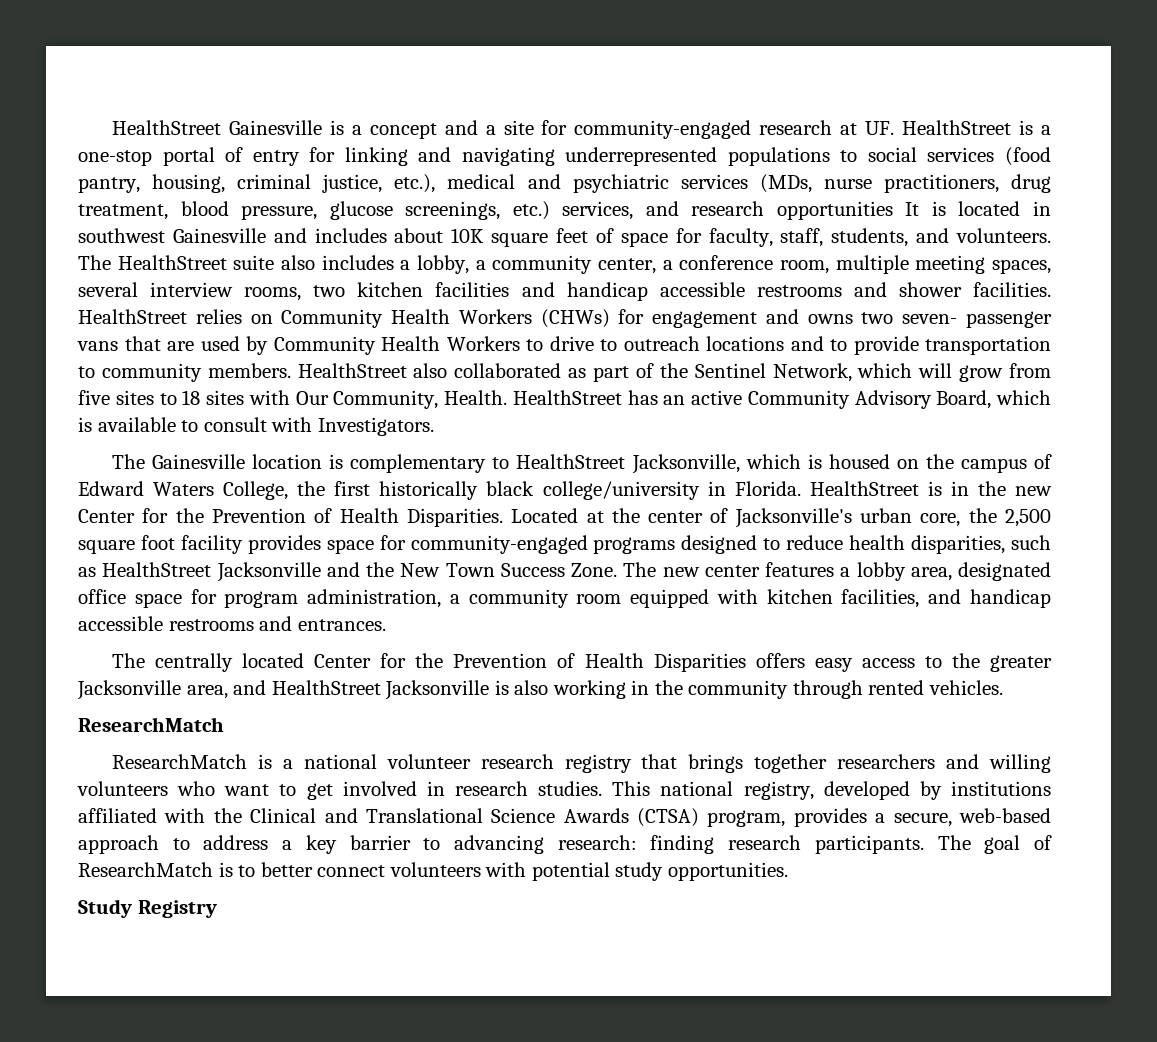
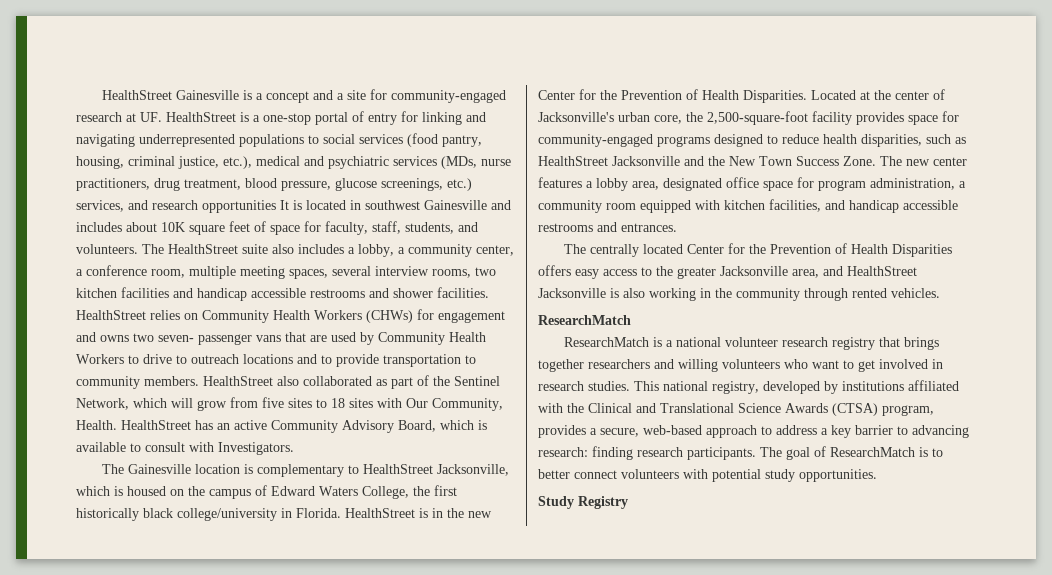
[1005,509,1051,527] [78,535,175,554] 2,500 square foot -> [707,111,808,125] 2,500-square-foot

